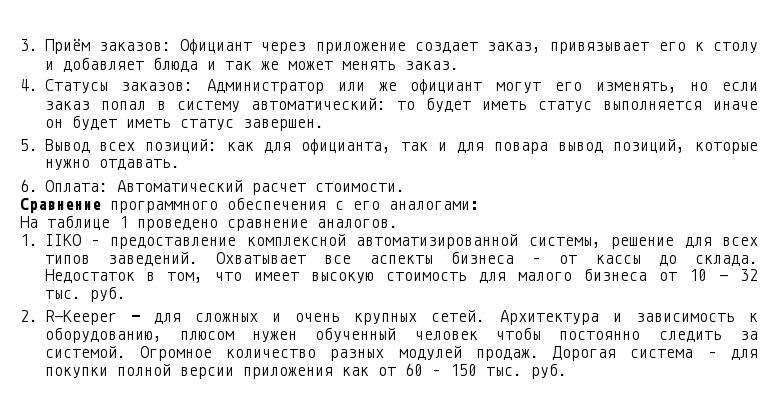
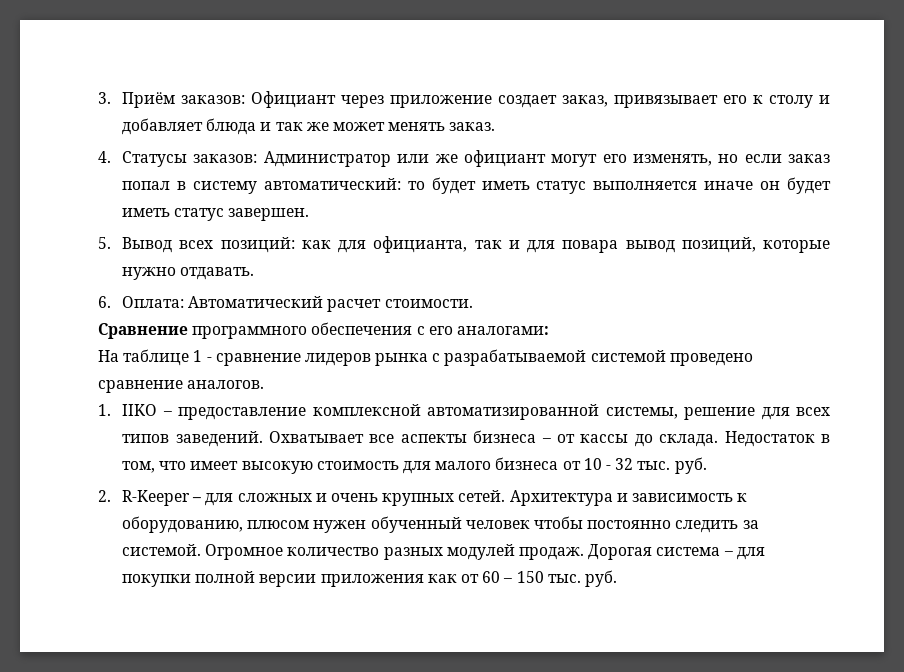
(128, 222) none -> [206,349,666,366] - сравнение лидеров рынка с разрабатываемой системой

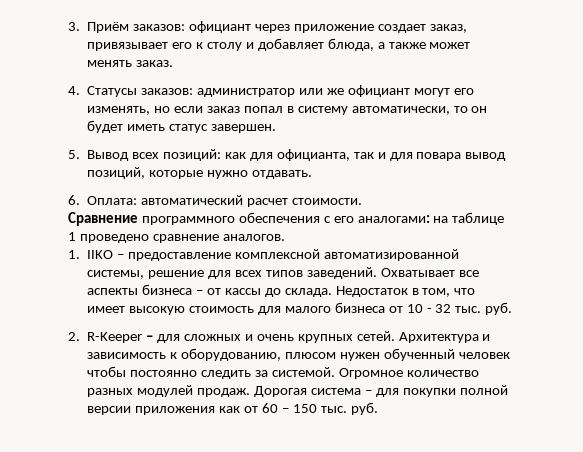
[251,91,337,108] Официант -> [189,21,252,33] официант
[206,118,329,135] блюда и так же -> [327,38,426,51] блюда, а также
[263,151,391,167] Администратор -> [197,88,296,97] администратор
[263,177,754,194] автоматический: то будет иметь статус выполняется иначе -> [351,106,468,115] автоматически, то
[188,296,324,308] Автоматический -> [141,195,244,205] автоматический
[98,350,119,362] // На -> [433,216,449,223] на
[206,349,666,366] - сравнение лидеров рынка с разрабатываемой системой -> (76, 236) none

